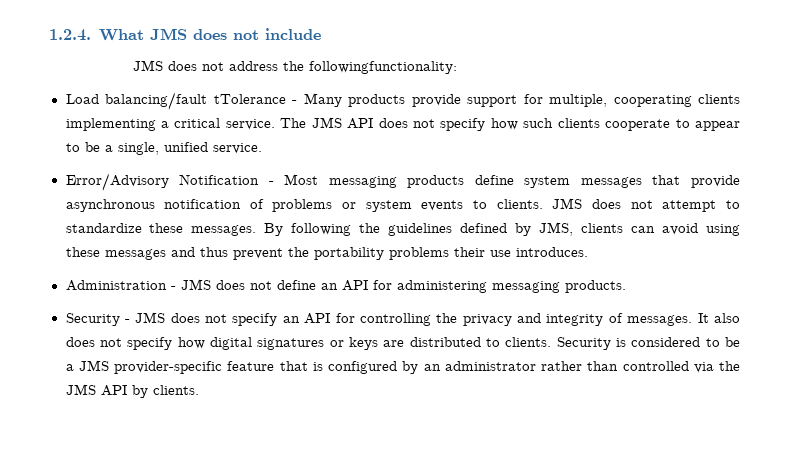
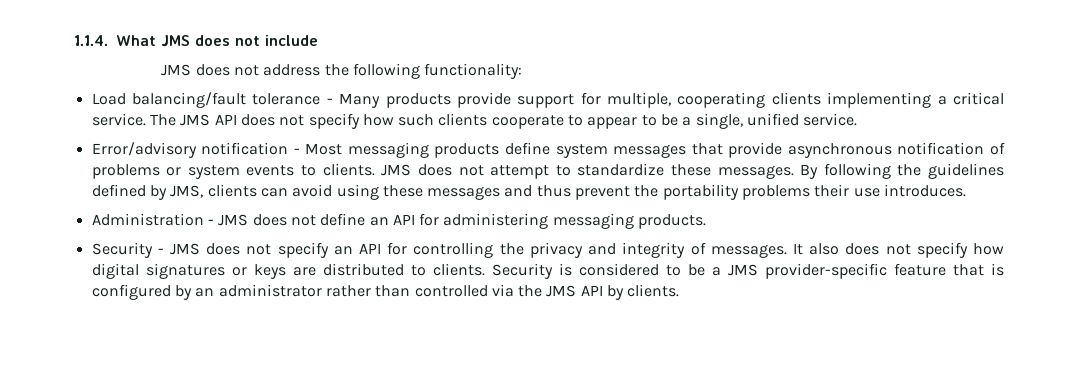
[49,29,91,41] 1.2.4. -> [74,35,108,46] 1.1.4.
[309,61,458,74] followingfunctionality: -> [352,63,523,79] following functionality:
[213,94,286,104] tTolerance -> [252,93,321,105] tolerance
[65,173,260,191] Error/Advisory Notification -> [91,142,289,158] Error/advisory notification

